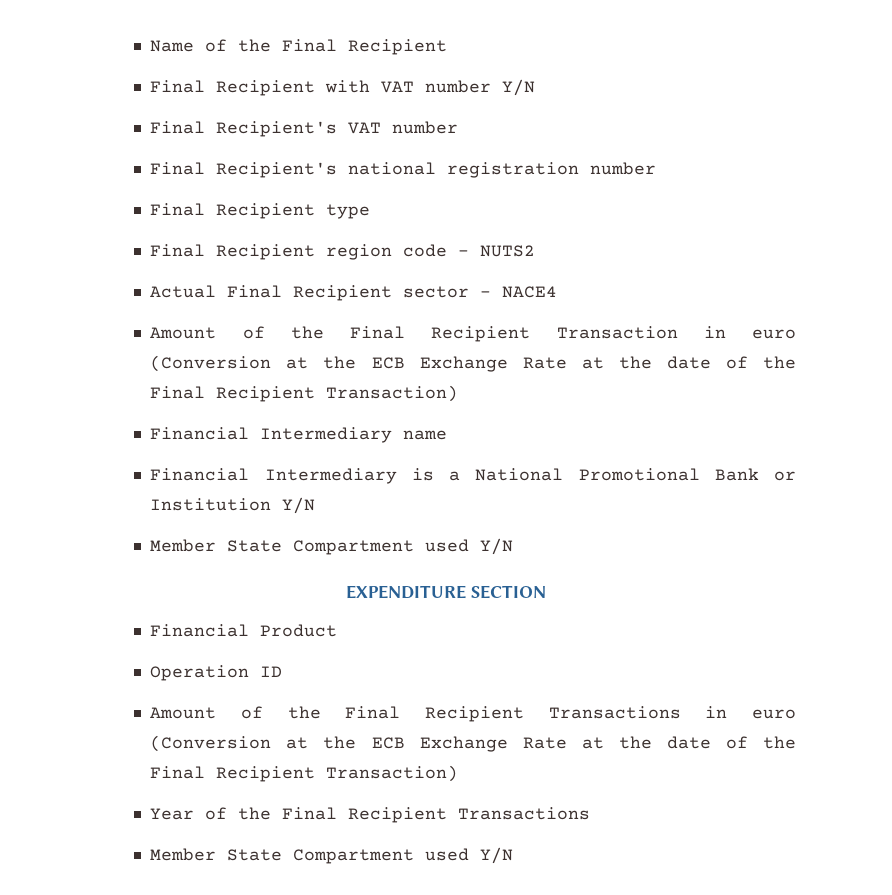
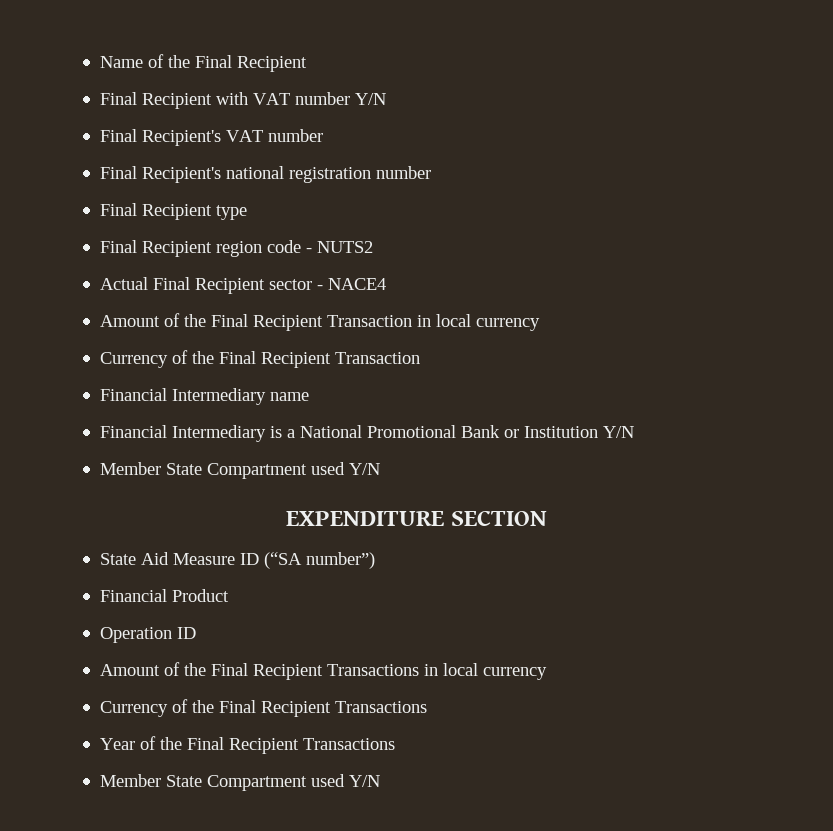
[751,329,796,339] [150,355,796,372] [150,385,459,402] euro (Conversion at the ECB Exchange Rate at the date of the Final Recipient Transaction) -> [436,314,541,331] [100,350,421,368] local currency // Currency of the Final Recipient Transaction
(546, 592) none -> [100,552,376,569] // State Aid Measure ID (“SA number”)
[752,709,796,719] [150,735,796,752] [150,765,459,782] euro (Conversion at the ECB Exchange Rate at the date of the Final Recipient Transaction) -> [443,663,548,680] [100,699,428,717] local currency // Currency of the Final Recipient Transactions

